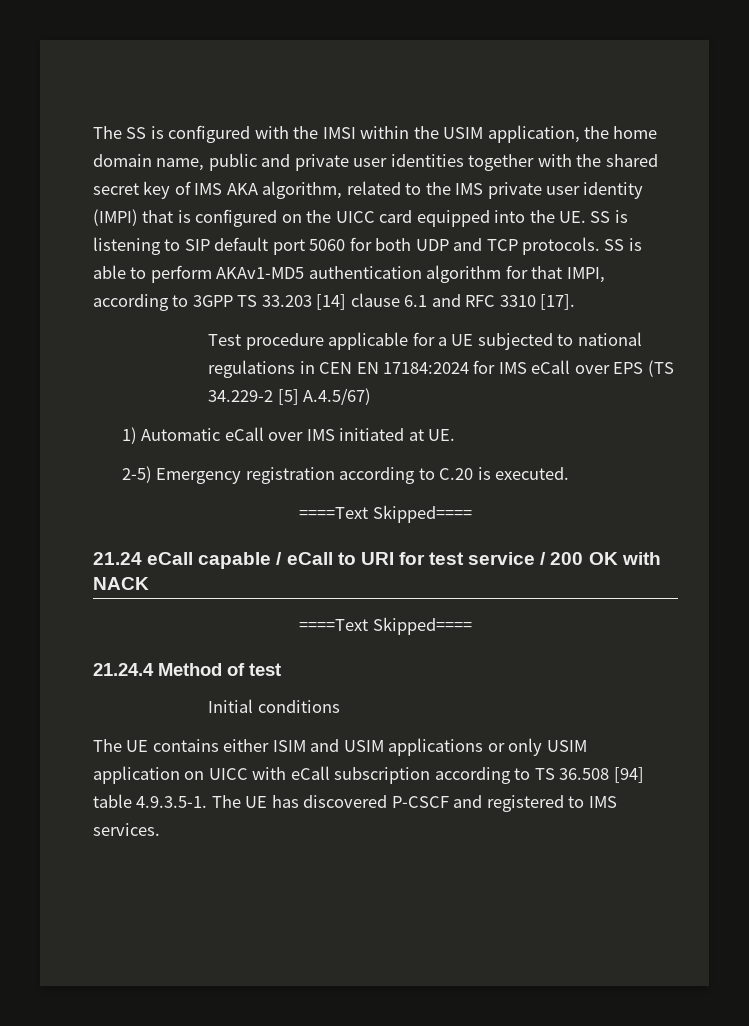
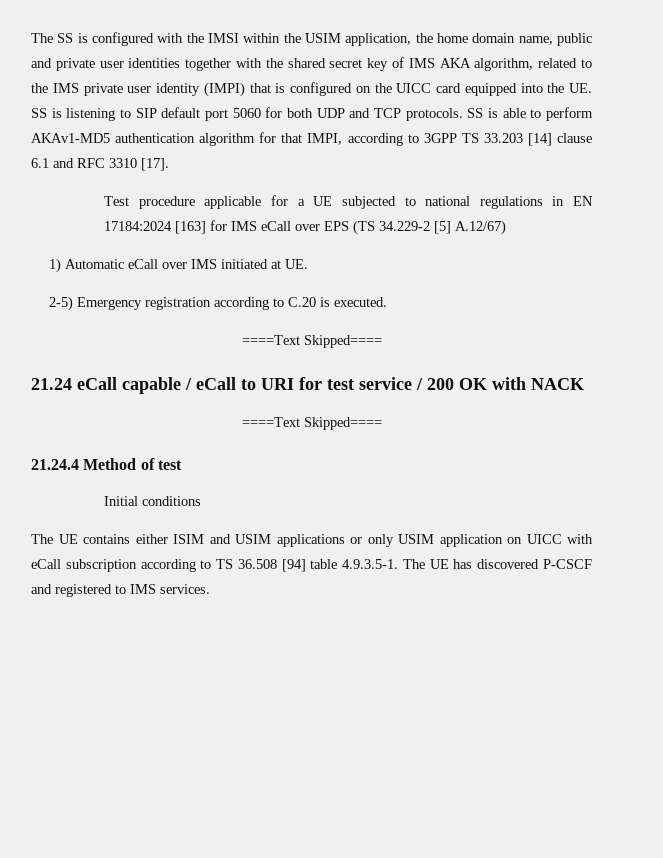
[319,362,353,374] CEN -> (565, 201) none
(470, 368) none -> [175,221,207,234] [163]
[303,388,372,405] A.4.5/67) -> [455,220,507,235] A.12/67)

